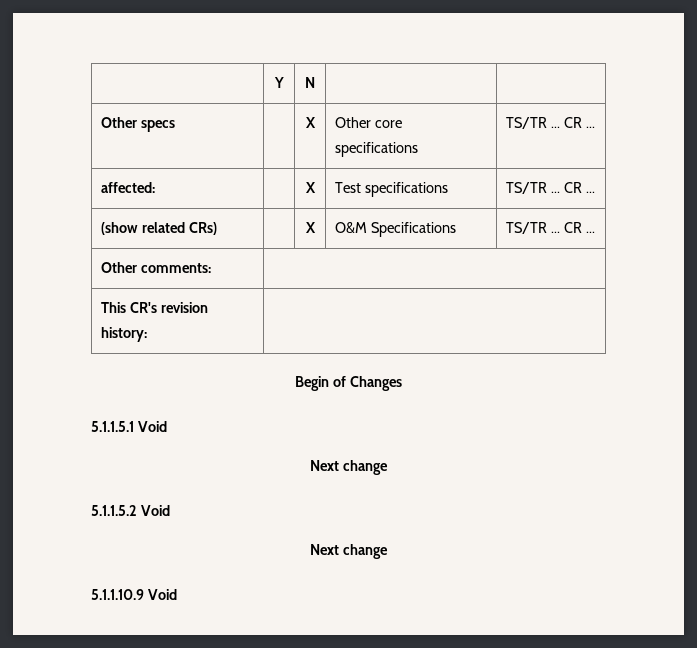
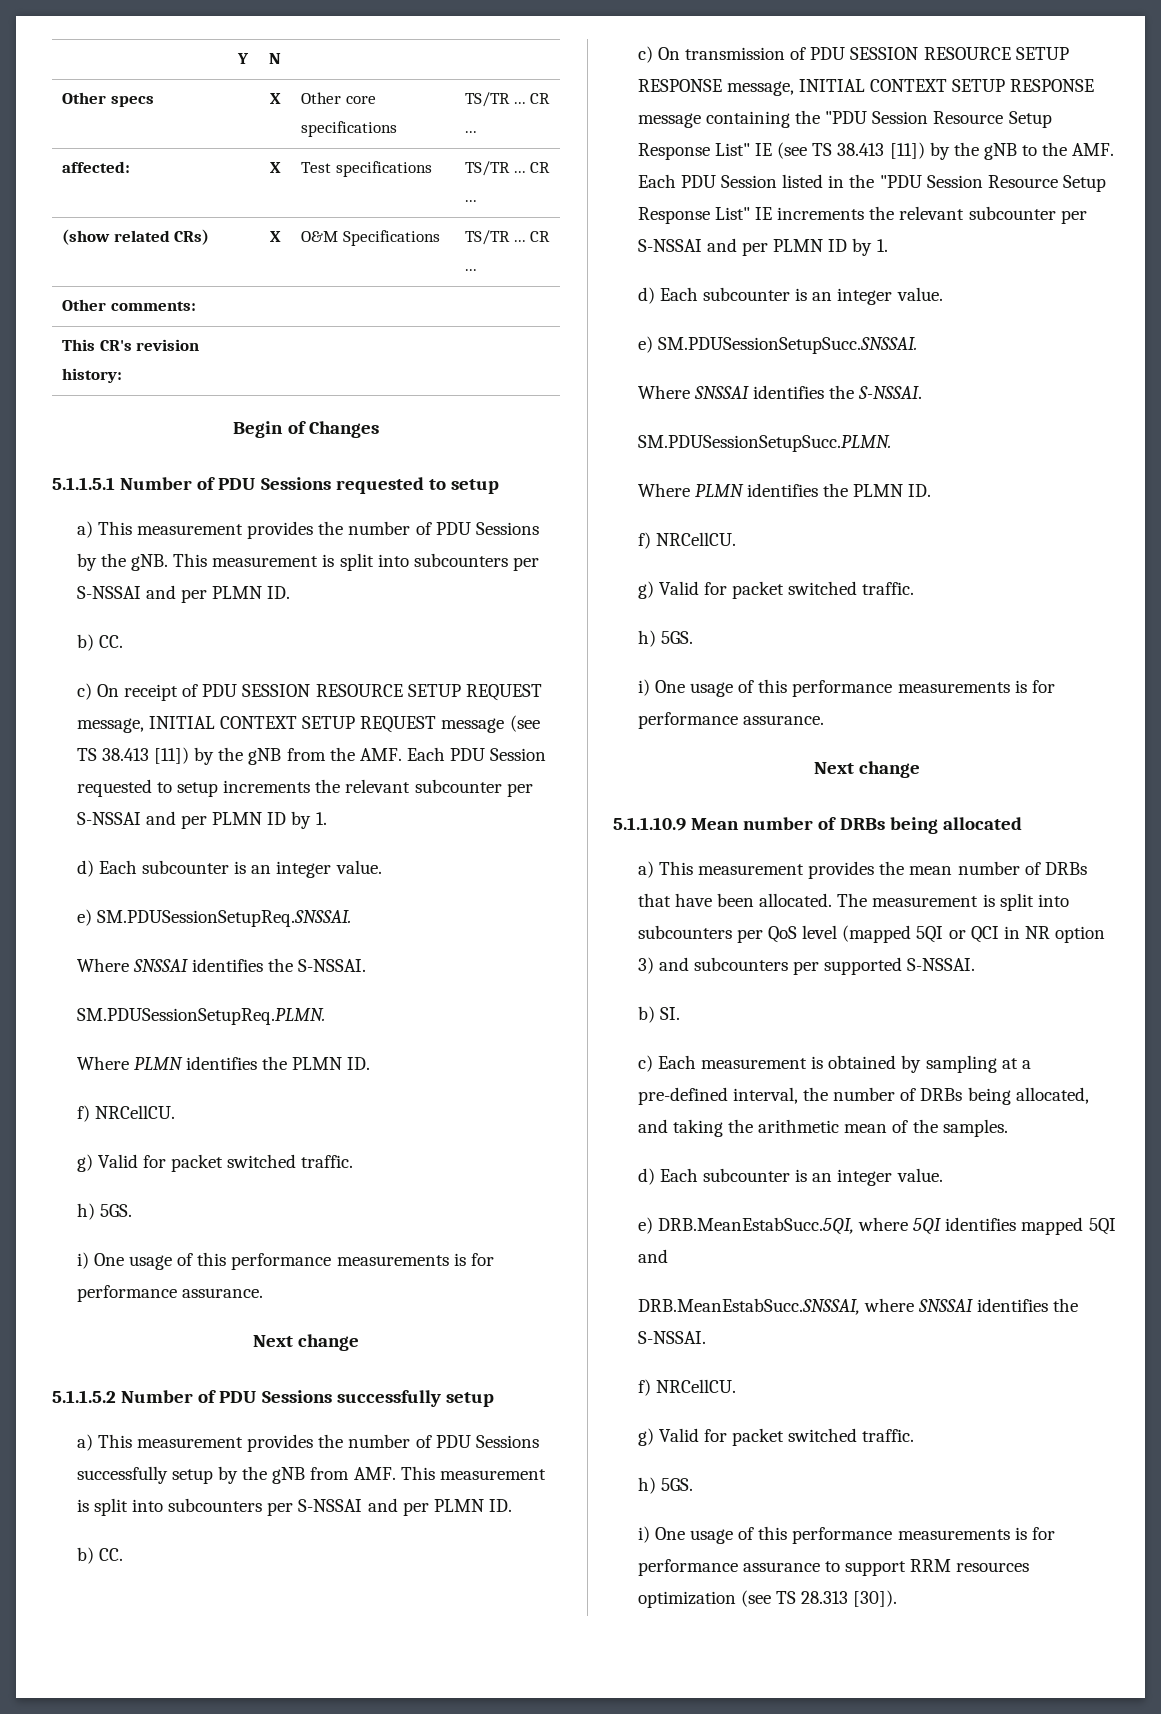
[137,421,167,432] [310,460,388,475] [91,505,170,516] [310,544,388,559] [91,589,177,600] Void // Next change // 5.1.1.5.2 Void // Next change // 5.1.1.10.9 Void -> [120,477,499,494] [76,521,539,539] [76,553,539,571] [76,585,291,603] [76,634,123,651] [76,683,542,701] [76,715,540,733] [76,747,547,765] [76,779,533,797] [76,811,327,829] [76,860,382,878] [76,909,351,927] [76,958,367,972] [76,1008,325,1025] [76,1056,371,1070] [76,1105,175,1122] [76,1154,354,1172] [76,1203,132,1220] [76,1252,494,1270] [76,1285,263,1302] [252,1334,360,1351] [52,1390,494,1407] [76,1434,539,1452] [76,1466,546,1484] [76,1498,512,1516] [76,1547,123,1564] [637,46,1069,63] [637,79,1095,96] [637,110,1052,128] [637,142,1115,160] [637,174,1106,192] [637,206,1087,224] [637,238,888,256] [637,287,943,305] [637,336,917,354] [637,385,923,399] [637,435,891,452] [637,483,932,497] [637,532,736,549] [637,581,915,599] [637,630,693,647] [637,679,1055,697] [637,712,824,729] [813,761,921,778] [613,817,1022,834] [637,861,1087,879] [637,893,1069,911] [637,925,1106,943] [637,957,976,975] [637,1006,680,1023] [637,1055,1031,1073] [637,1087,1089,1105] [637,1119,1008,1137] [637,1168,943,1186] [637,1217,1116,1235] [637,1249,668,1263] [637,1298,1079,1315] [637,1331,706,1344] [637,1379,736,1396] [637,1428,915,1446] [637,1477,693,1494] [637,1526,1055,1544] [637,1559,1030,1576] [637,1590,898,1608] Number of PDU Sessions requested to setup // a) This measurement provides the number of PDU Sessions by the gNB. This measurement is split into subcounters per S-NSSAI and per PLMN ID. // b) CC. // c) On receipt of PDU SESSION RESOURCE SETUP REQUEST message, INITIAL CONTEXT SETUP REQUEST message (see TS 38.413 [11]) by the gNB from the AMF. Each PDU Session requested to setup increments the relevant subcounter per S-NSSAI and per PLMN ID by 1. // d) Each subcounter is an integer value. // e) SM.PDUSessionSetupReq.SNSSAI. // Where SNSSAI identifies the S-NSSAI. // SM.PDUSessionSetupReq.PLMN. // Where PLMN identifies the PLMN ID. // f) NRCellCU. // g) Valid for packet switched traffic. // h) 5GS. // i) One usage of this performance measurements is for performance assurance. // Next change // 5.1.1.5.2 Number of PDU Sessions successfully setup // a) This measurement provides the number of PDU Sessions successfully setup by the gNB from AMF. This measurement is split into subcounters per S-NSSAI and per PLMN ID. // b) CC. // c) On transmission of PDU SESSION RESOURCE SETUP RESPONSE message, INITIAL CONTEXT SETUP RESPONSE message containing the "PDU Session Resource Setup Response List" IE (see TS 38.413 [11]) by the gNB to the AMF. Each PDU Session listed in the "PDU Session Resource Setup Response List" IE increments the relevant subcounter per S-NSSAI and per PLMN ID by 1. // d) Each subcounter is an integer value. // e) SM.PDUSessionSetupSucc.SNSSAI. // Where SNSSAI identifies the S-NSSAI. // SM.PDUSessionSetupSucc.PLMN. // Where PLMN identifies the PLMN ID. // f) NRCellCU. // g) Valid for packet switched traffic. // h) 5GS. // i) One usage of this performance measurements is for performance assurance. // Next change // 5.1.1.10.9 Mean number of DRBs being allocated // a) This measurement provides the mean number of DRBs that have been allocated. The measurement is split into subcounters per QoS level (mapped 5QI or QCI in NR option 3) and subcounters per supported S-NSSAI. // b) SI. // c) Each measurement is obtained by sampling at a pre-defined interval, the number of DRBs being allocated, and taking the arithmetic mean of the samples. // d) Each subcounter is an integer value. // e) DRB.MeanEstabSucc.5QI, where 5QI identifies mapped 5QI and // DRB.MeanEstabSucc.SNSSAI, where SNSSAI identifies the S-NSSAI. // f) NRCellCU. // g) Valid for packet switched traffic. // h) 5GS. // i) One usage of this performance measurements is for performance assurance to support RRM resources optimization (see TS 28.313 [30]).

